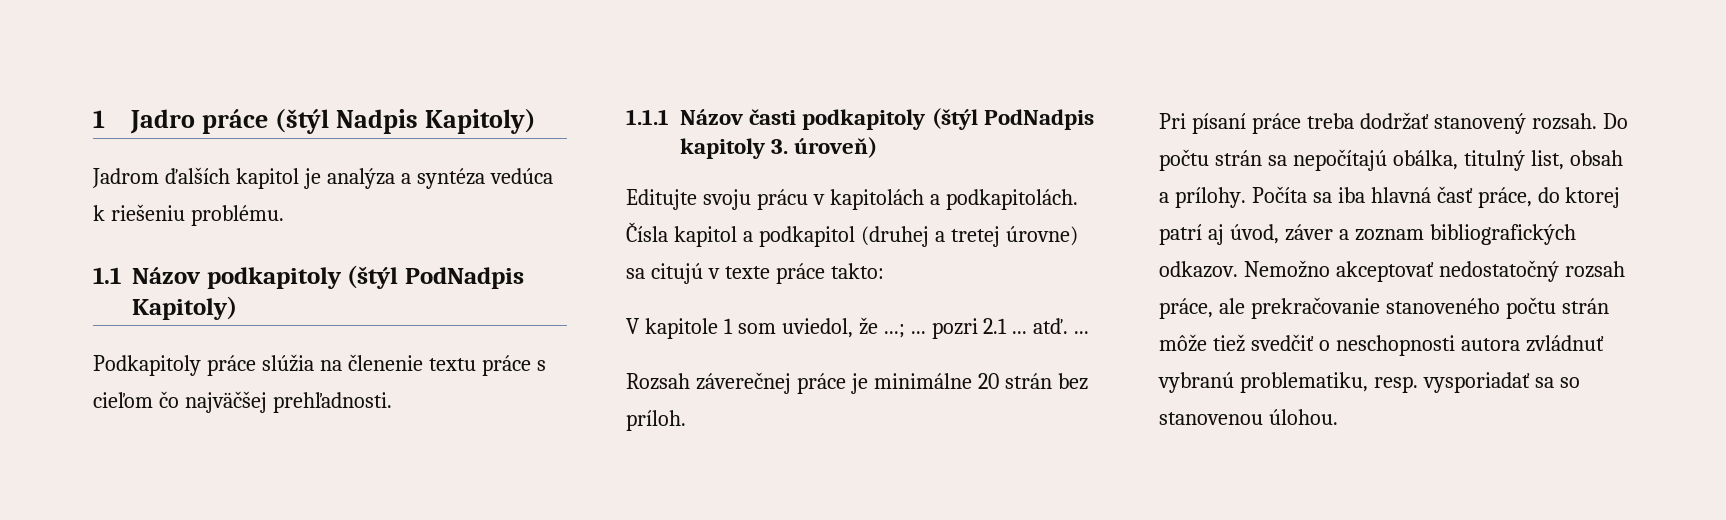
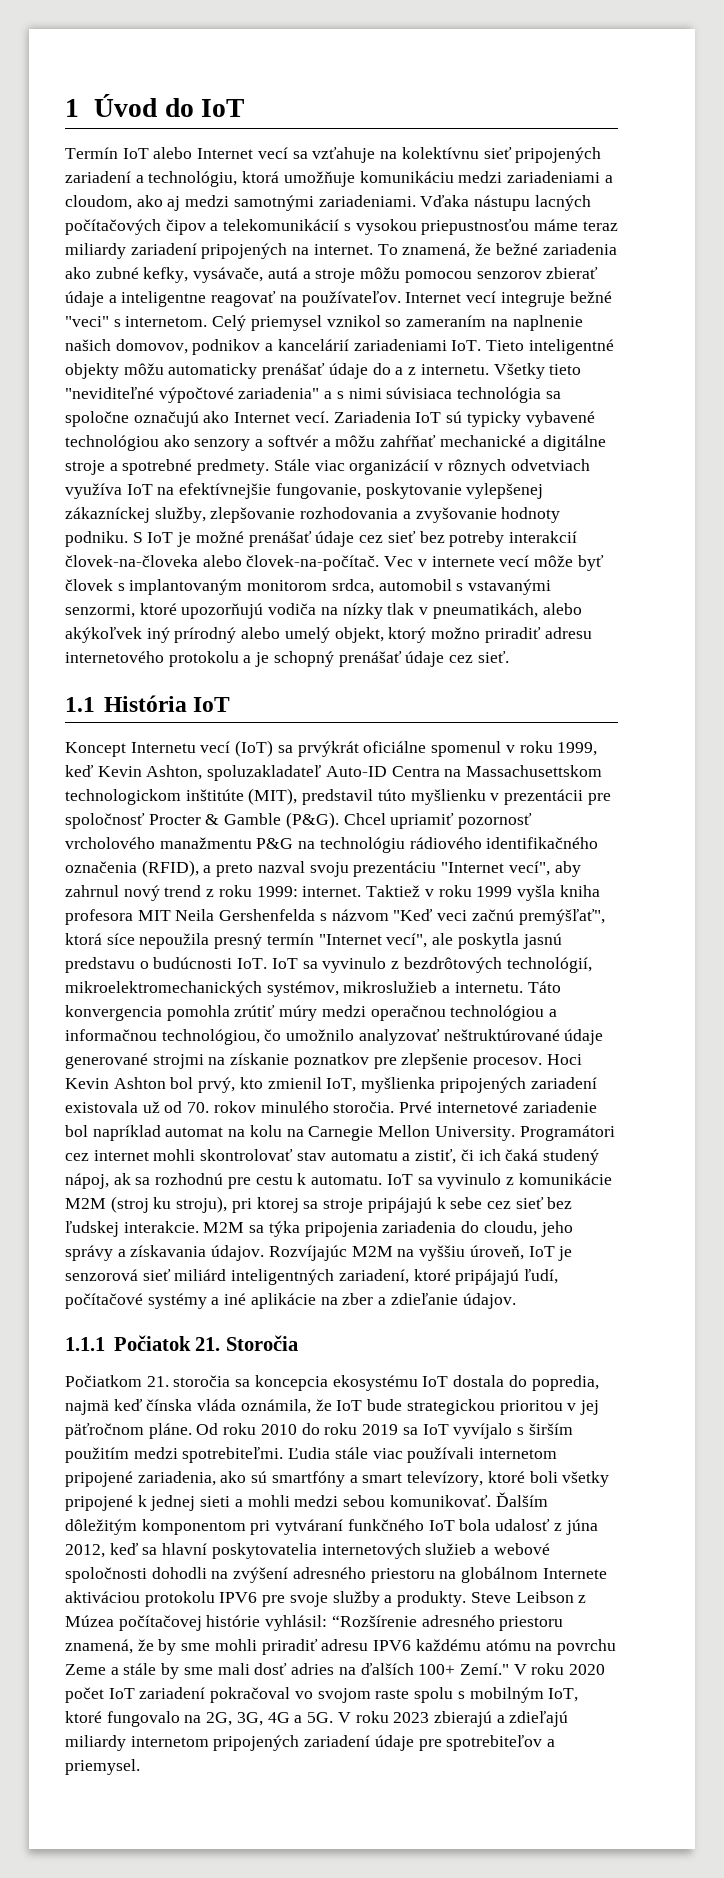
[93,109,536,134] [92,167,553,189] [93,204,284,226] [93,265,524,289] [132,296,237,320] [93,354,546,376] [93,391,392,413] [626,108,1094,130] [680,137,878,159] [626,189,1078,210] [626,222,1078,247] [626,263,884,284] [626,317,1090,339] [626,372,1088,394] [626,410,686,431] [1159,112,1628,134] [1159,149,1623,171] [1159,186,1621,208] [1159,224,1576,245] [1159,260,1625,282] [1159,297,1609,319] [1159,334,1604,356] [1158,372,1580,393] [1159,409,1338,425] 1 Jadro práce (štýl Nadpis Kapitoly) // Jadrom ďalších kapitol je analýza a syntéza vedúca k riešeniu problému. // 1.1 Názov podkapitoly (štýl PodNadpis Kapitoly) // Podkapitoly práce slúžia na členenie textu práce s cieľom čo najväčšej prehľadnosti. // 1.1.1 Názov časti podkapitoly (štýl PodNadpis kapitoly 3. úroveň) // Editujte svoju prácu v kapitolách a podkapitolách. Čísla kapitol a podkapitol (druhej a tretej úrovne) sa citujú v texte práce takto: // V kapitole 1 som uviedol, že ...; ... pozri 2.1 ... atď. ... // Rozsah záverečnej práce je minimálne 20 strán bez príloh. // Pri písaní práce treba dodržať stanovený rozsah. Do počtu strán sa nepočítajú obálka, titulný list, obsah a prílohy. Počíta sa iba hlavná časť práce, do ktorej patrí aj úvod, záver a zoznam bibliografických odkazov. Nemožno akceptovať nedostatočný rozsah práce, ale prekračovanie stanoveného počtu strán môže tiež svedčiť o neschopnosti autora zvládnuť vybranú problematiku, resp. vysporiadať sa so stanovenou úlohou. -> [65,94,245,117] [65,147,602,163] [65,171,613,187] [65,195,591,211] [65,219,618,235] [65,243,617,259] [65,267,599,283] [65,291,612,307] [65,315,583,331] [65,339,614,355] [65,363,582,379] [65,387,561,403] [65,411,595,427] [65,435,607,451] [65,459,590,475] [65,483,544,499] [65,507,561,523] [65,531,577,547] [65,555,604,571] [65,579,552,595] [65,603,582,619] [65,627,592,643] [65,651,509,667] [65,695,231,712] [65,740,598,757] [65,765,603,781] [65,788,611,805] [65,812,533,829] [65,837,599,853] [65,860,581,877] [65,885,600,901] [65,909,605,925] [65,933,562,949] [65,957,592,973] [65,981,561,997] [65,1005,558,1021] [65,1029,604,1045] [65,1053,582,1069] [65,1077,597,1093] [65,1101,597,1113] [65,1125,615,1141] [65,1149,599,1165] [65,1173,612,1189] [65,1196,573,1213] [65,1221,573,1237] [65,1245,573,1261] [65,1269,559,1285] [65,1293,516,1309] [65,1335,298,1351] [65,1375,599,1391] [65,1399,599,1415] [65,1423,573,1439] [65,1447,558,1463] [65,1471,610,1487] [65,1492,548,1511] [65,1519,598,1535] [65,1543,550,1559] [65,1567,607,1583] [65,1591,587,1607] [65,1615,564,1631] [65,1639,616,1655] [65,1663,606,1679] [65,1687,579,1703] [65,1711,569,1727] [65,1735,556,1751] [65,1759,140,1775] 1 Úvod do IoT // Termín IoT alebo Internet vecí sa vzťahuje na kolektívnu sieť pripojených zariadení a technológiu, ktorá umožňuje komunikáciu medzi zariadeniami a cloudom, ako aj medzi samotnými zariadeniami. Vďaka nástupu lacných počítačových čipov a telekomunikácií s vysokou priepustnosťou máme teraz miliardy zariadení pripojených na internet. To znamená, že bežné zariadenia ako zubné kefky, vysávače, autá a stroje môžu pomocou senzorov zbierať údaje a inteligentne reagovať na používateľov. Internet vecí integruje bežné "veci" s internetom. Celý priemysel vznikol so zameraním na naplnenie našich domovov, podnikov a kancelárií zariadeniami IoT. Tieto inteligentné objekty môžu automaticky prenášať údaje do a z internetu. Všetky tieto "neviditeľné výpočtové zariadenia" a s nimi súvisiaca technológia sa spoločne označujú ako Internet vecí. Zariadenia IoT sú typicky vybavené technológiou ako senzory a softvér a môžu zahŕňať mechanické a digitálne stroje a spotrebné predmety. Stále viac organizácií v rôznych odvetviach využíva IoT na efektívnejšie fungovanie, poskytovanie vylepšenej zákazníckej služby, zlepšovanie rozhodovania a zvyšovanie hodnoty podniku. S IoT je možné prenášať údaje cez sieť bez potreby interakcií človek-na-človeka alebo človek-na-počítač. Vec v internete vecí môže byť človek s implantovaným monitorom srdca, automobil s vstavanými senzormi, ktoré upozorňujú vodiča na nízky tlak v pneumatikách, alebo akýkoľvek iný prírodný alebo umelý objekt, ktorý možno priradiť adresu internetového protokolu a je schopný prenášať údaje cez sieť. // 1.1 História IoT // Koncept Internetu vecí (IoT) sa prvýkrát oficiálne spomenul v roku 1999, keď Kevin Ashton, spoluzakladateľ Auto-ID Centra na Massachusettskom technologickom inštitúte (MIT), predstavil túto myšlienku v prezentácii pre spoločnosť Procter & Gamble (P&G). Chcel upriamiť pozornosť vrcholového manažmentu P&G na technológiu rádiového identifikačného označenia (RFID), a preto nazval svoju prezentáciu "Internet vecí", aby zahrnul nový trend z roku 1999: internet. Taktiež v roku 1999 vyšla kniha profesora MIT Neila Gershenfelda s názvom "Keď veci začnú premýšľať", ktorá síce nepoužila presný termín "Internet vecí", ale poskytla jasnú predstavu o budúcnosti IoT. IoT sa vyvinulo z bezdrôtových technológií, mikroelektromechanických systémov, mikroslužieb a internetu. Táto konvergencia pomohla zrútiť múry medzi operačnou technológiou a informačnou technológiou, čo umožnilo analyzovať neštruktúrované údaje generované strojmi na získanie poznatkov pre zlepšenie procesov. Hoci Kevin Ashton bol prvý, kto zmienil IoT, myšlienka pripojených zariadení existovala už od 70. rokov minulého storočia. Prvé internetové zariadenie bol napríklad automat na kolu na Carnegie Mellon University. Programátori cez internet mohli skontrolovať stav automatu a zistiť, či ich čaká studený nápoj, ak sa rozhodnú pre cestu k automatu. IoT sa vyvinulo z komunikácie M2M (stroj ku stroju), pri ktorej sa stroje pripájajú k sebe cez sieť bez ľudskej interakcie. M2M sa týka pripojenia zariadenia do cloudu, jeho správy a získavania údajov. Rozvíjajúc M2M na vyššiu úroveň, IoT je senzorová sieť miliárd inteligentných zariadení, ktoré pripájajú ľudí, počítačové systémy a iné aplikácie na zber a zdieľanie údajov. // 1.1.1 Počiatok 21. Storočia // Počiatkom 21. storočia sa koncepcia ekosystému IoT dostala do popredia, najmä keď čínska vláda oznámila, že IoT bude strategickou prioritou v jej päťročnom pláne. Od roku 2010 do roku 2019 sa IoT vyvíjalo s širším použitím medzi spotrebiteľmi. Ľudia stále viac používali internetom pripojené zariadenia, ako sú smartfóny a smart televízory, ktoré boli všetky pripojené k jednej sieti a mohli medzi sebou komunikovať. Ďalším dôležitým komponentom pri vytváraní funkčného IoT bola udalosť z júna 2012, keď sa hlavní poskytovatelia internetových služieb a webové spoločnosti dohodli na zvýšení adresného priestoru na globálnom Internete aktiváciou protokolu IPV6 pre svoje služby a produkty. Steve Leibson z Múzea počítačovej histórie vyhlásil: “Rozšírenie adresného priestoru znamená, že by sme mohli priradiť adresu IPV6 každému atómu na povrchu Zeme a stále by sme mali dosť adries na ďalších 100+ Zemí." V roku 2020 počet IoT zariadení pokračoval vo svojom raste spolu s mobilným IoT, ktoré fungovalo na 2G, 3G, 4G a 5G. V roku 2023 zbierajú a zdieľajú miliardy internetom pripojených zariadení údaje pre spotrebiteľov a priemysel.

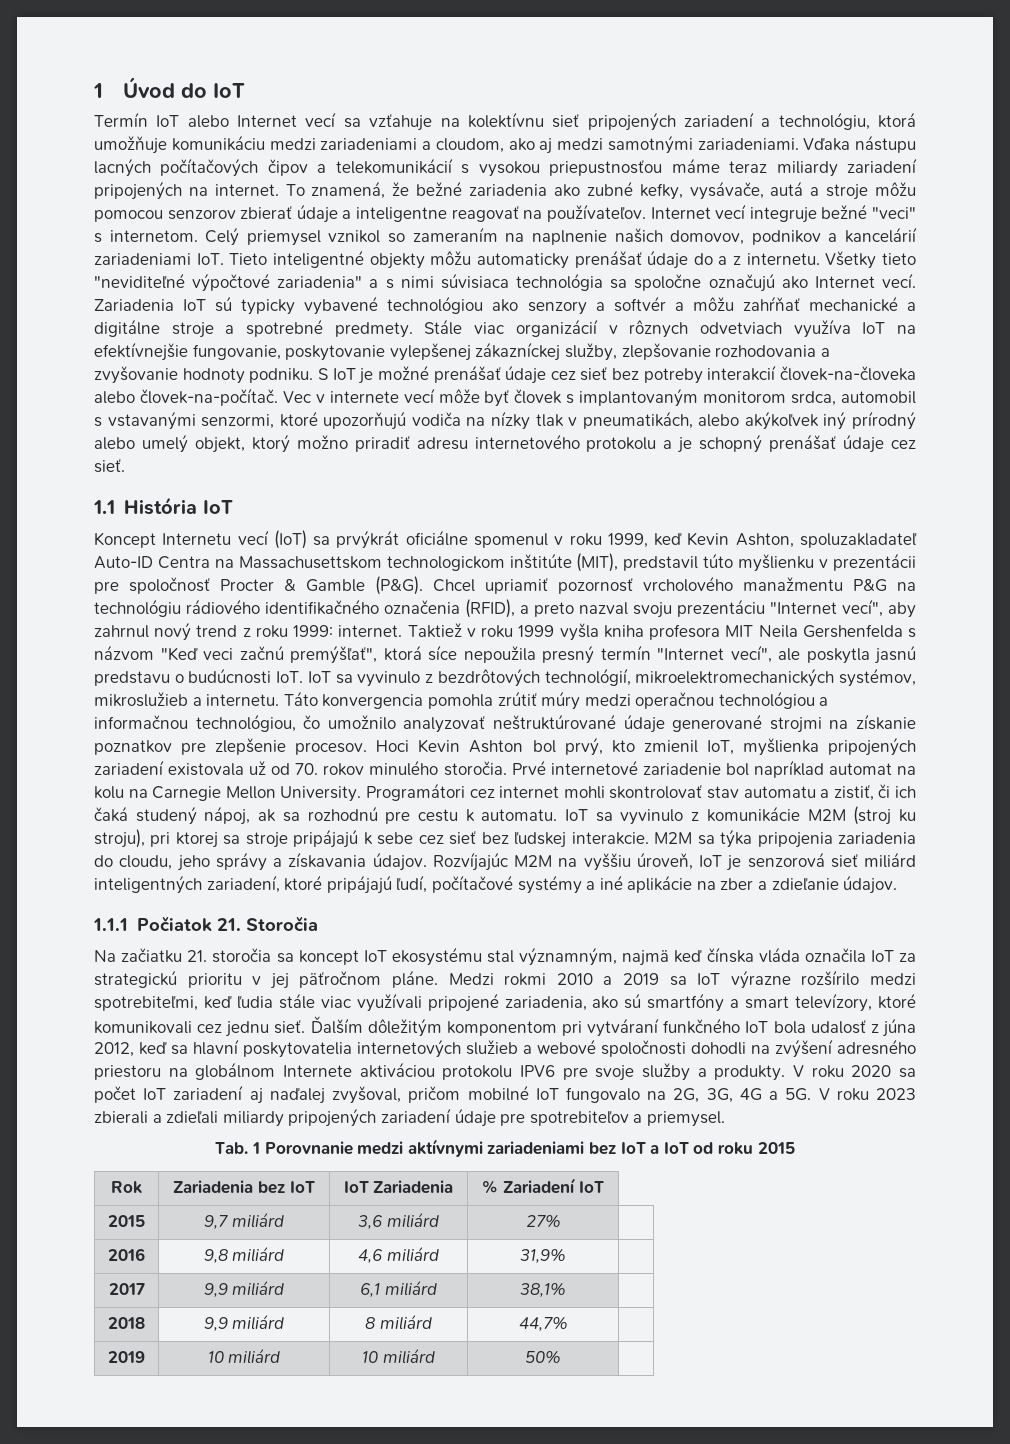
[65,1375,142,1387] Počiatkom -> [94,948,183,963] Na začiatku
[254,1375,599,1391] [65,1399,599,1415] [65,1423,573,1439] [65,1447,558,1463] koncepcia ekosystému IoT dostala do popredia, najmä keď čínska vláda oznámila, že IoT bude strategickou prioritou v jej päťročnom pláne. Od roku 2010 do roku 2019 sa IoT vyvíjalo s širším použitím medzi spotrebiteľmi. Ľudia stále viac používali internetom -> [298,947,916,966] [94,970,917,989] [94,993,422,1012] koncept IoT ekosystému stal významným, najmä keď čínska vláda označila IoT za strategickú prioritu v jej päťročnom pláne. Medzi rokmi 2010 a 2019 sa IoT výrazne rozšírilo medzi spotrebiteľmi, keď ľudia stále viac využívali
[529,1471,610,1487] [65,1495,491,1511] boli všetky pripojené k jednej sieti a mohli medzi sebou komunikovať. -> [94,1020,306,1037] komunikovali cez jednu sieť.
[470,1591,587,1603] [65,1615,564,1631] [65,1639,616,1655] [65,1663,509,1679] Steve Leibson z Múzea počítačovej histórie vyhlásil: “Rozšírenie adresného priestoru znamená, že by sme mohli priradiť adresu IPV6 každému atómu na povrchu Zeme a stále by sme mali dosť adries na ďalších 100+ Zemí." -> (786, 1073) none
(606, 1669) none -> [898,1068,916,1078] sa
[210,1687,579,1703] [65,1711,102,1723] pokračoval vo svojom raste spolu s mobilným IoT, ktoré -> [249,1085,559,1104] aj naďalej zvyšoval, pričom mobilné IoT
[433,1711,569,1727] [65,1735,209,1751] zbierajú a zdieľajú miliardy internetom -> [94,1111,284,1127] zbierali a zdieľali miliardy
(140, 1767) none -> [215,1139,795,1157] [111,1181,142,1194] [173,1180,315,1194] [343,1180,454,1194] [482,1178,604,1194] [108,1215,145,1227] [204,1212,284,1230] [358,1212,439,1230] [525,1214,561,1228] [108,1248,145,1261] [203,1246,285,1264] [358,1246,439,1264] [520,1248,566,1264] [108,1283,145,1295] [203,1280,285,1298] [360,1280,437,1298] [520,1282,566,1298] [108,1317,145,1329] [203,1314,285,1332] [365,1314,432,1330] [518,1316,568,1332] [108,1351,145,1363] [207,1348,281,1364] [362,1348,435,1364] [525,1350,561,1364] // Tab. 1 Porovnanie medzi aktívnymi zariadeniami bez IoT a IoT od roku 2015 // Rok | Zariadenia bez IoT | IoT Zariadenia | % Zariadení IoT // 2015 | 9,7 miliárd | 3,6 miliárd | 27% | // 2016 | 9,8 miliárd | 4,6 miliárd | 31,9% | // 2017 | 9,9 miliárd | 6,1 miliárd | 38,1% | // 2018 | 9,9 miliárd | 8 miliárd | 44,7% | // 2019 | 10 miliárd | 10 miliárd | 50% |

